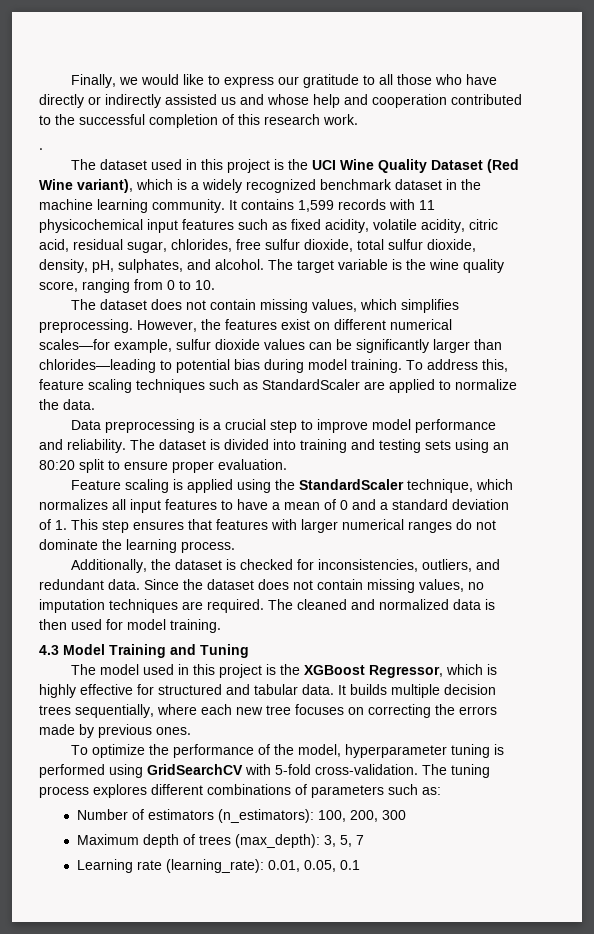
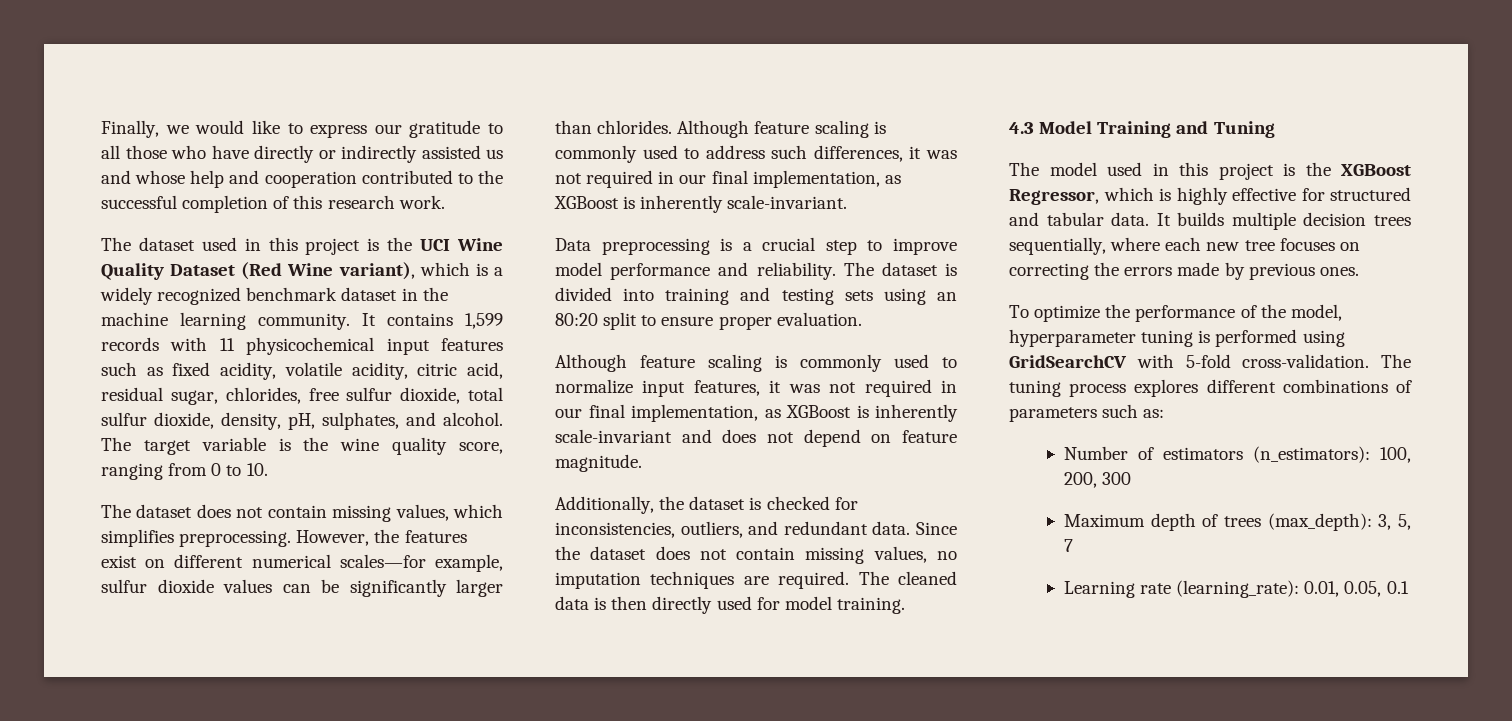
[39,148,43,150] // . -> (445, 202) none
[39,359,508,373] [39,379,517,393] [39,399,95,410] chlorides—leading to potential bias during model training. To address this, feature scaling techniques such as StandardScaler are applied to normalize the data. -> [597,120,886,138] [555,145,957,163] [555,170,901,188] [554,195,848,213] chlorides. Although feature scaling is commonly used to address such differences, it was not required in our final implementation, as XGBoost is inherently scale-invariant.
[71,479,514,493] [39,499,509,513] [39,519,496,533] [39,539,235,553] Feature scaling is applied using the StandardScaler technique, which normalizes all input features to have a mean of 0 and a standard deviation of 1. This step ensures that features with larger numerical ranges do not dominate the learning process. -> [555,354,957,372] [555,379,957,397] [555,404,958,422] [555,429,957,447] [555,454,642,472] Although feature scaling is commonly used to normalize input features, it was not required in our final implementation, as XGBoost is inherently scale-invariant and does not depend on feature magnitude.
[351,599,449,610] and normalized -> (957, 578) none
(67, 624) none -> [652,596,713,614] directly

